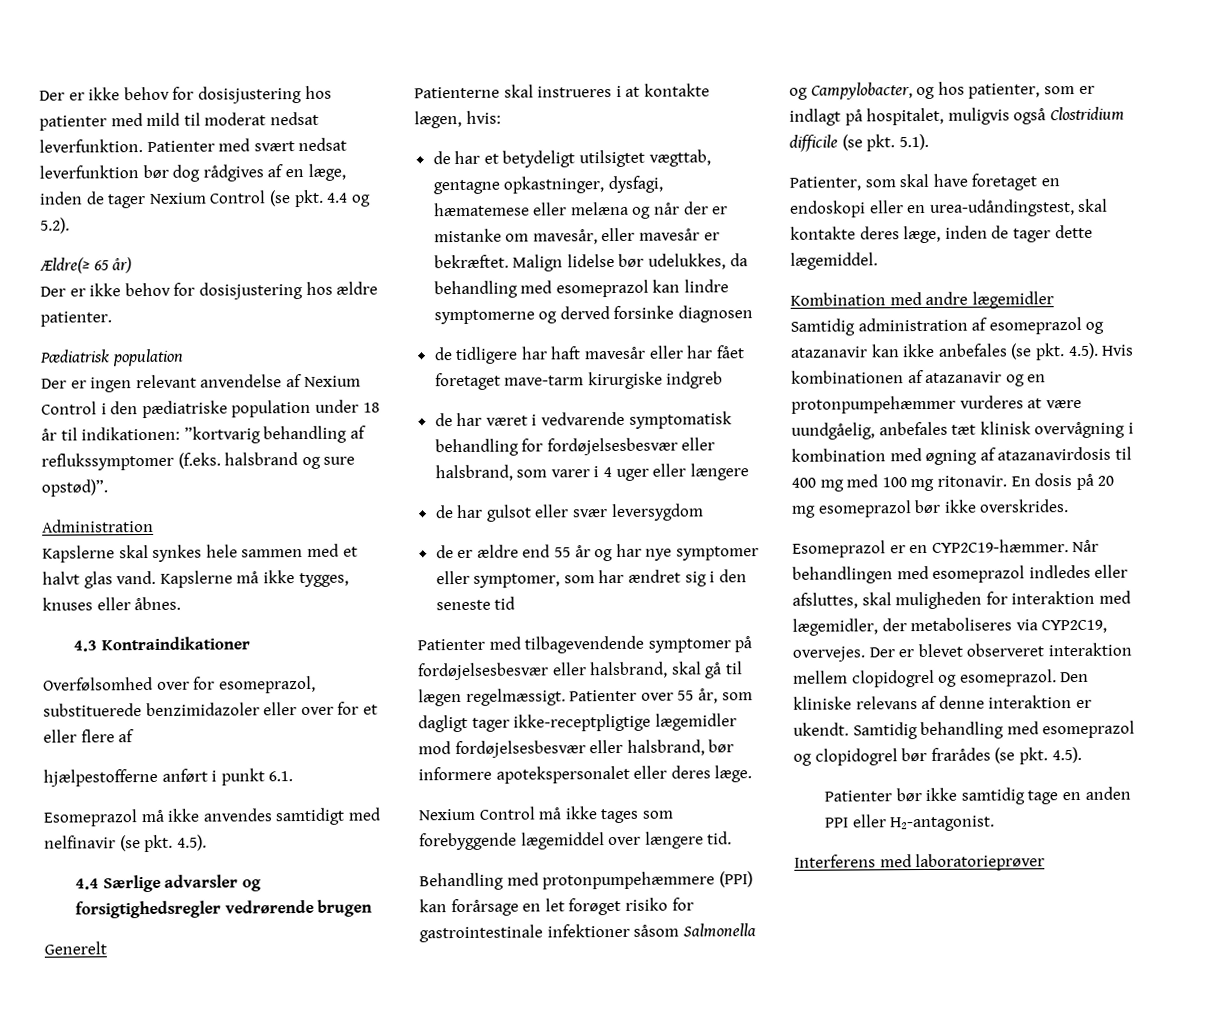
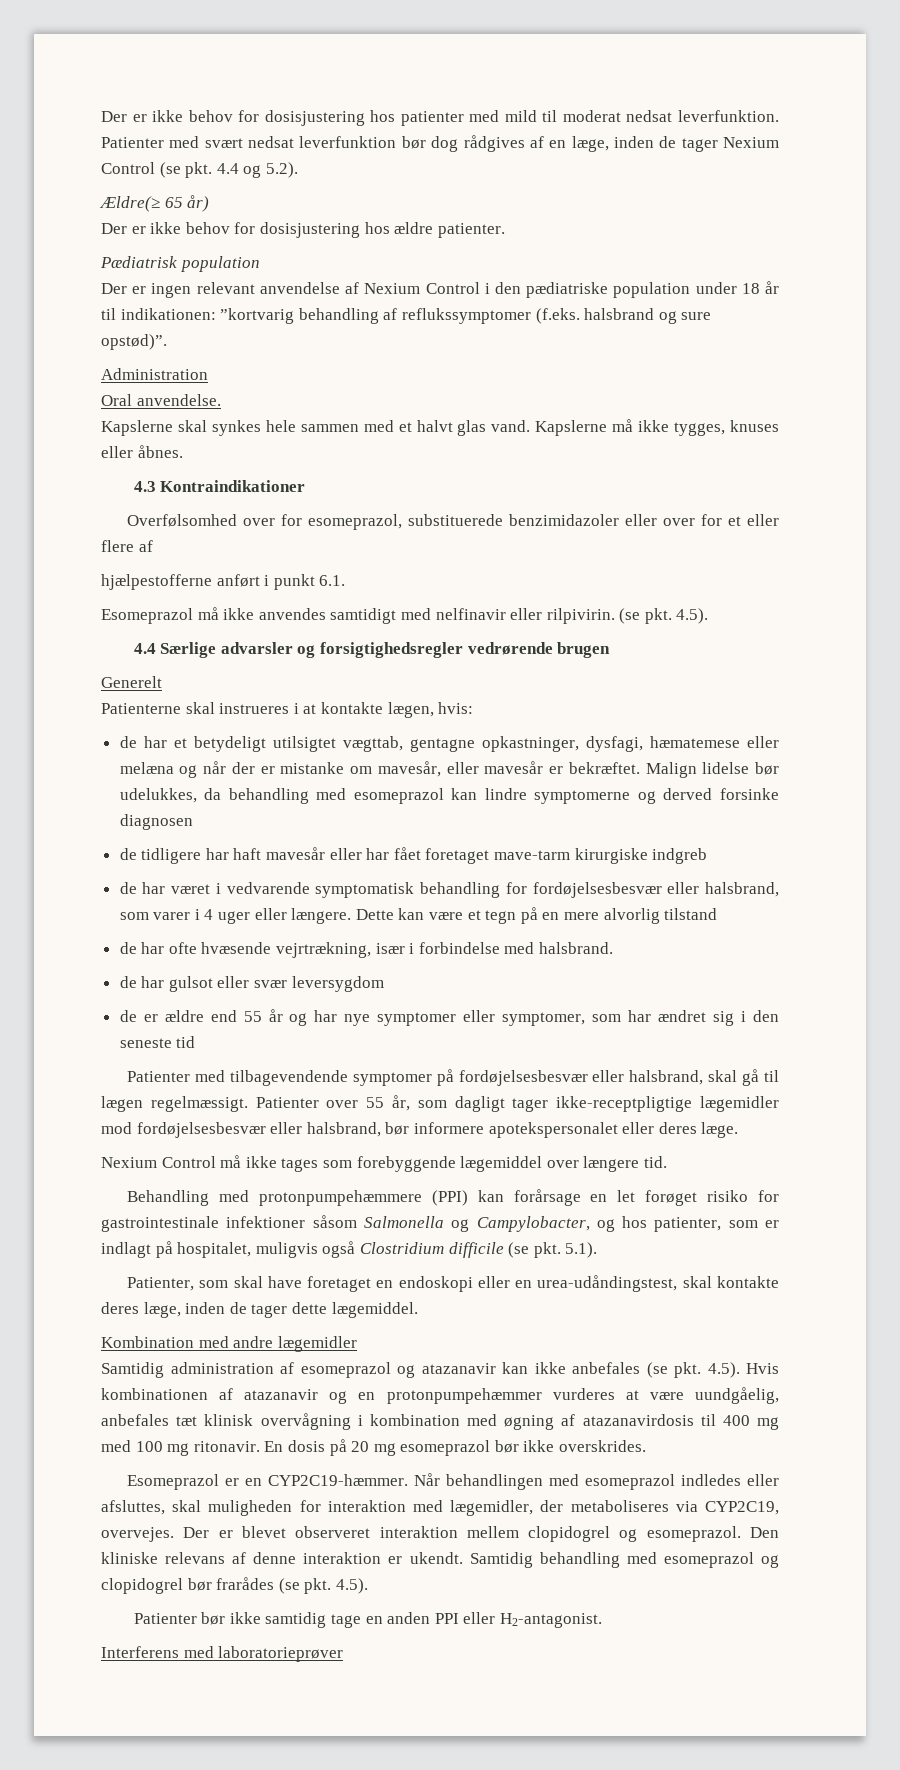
(154, 525) none -> [101,394,221,406] // Oral anvendelse.
(116, 842) none -> [510,608,615,624] eller rilpivirin.
[689,463,749,481] længere -> [291,907,718,924] [119,942,614,958] længere. Dette kan være et tegn på en mere alvorlig tilstand // de har ofte hvæsende vejrtrækning, især i forbindelse med halsbrand.

